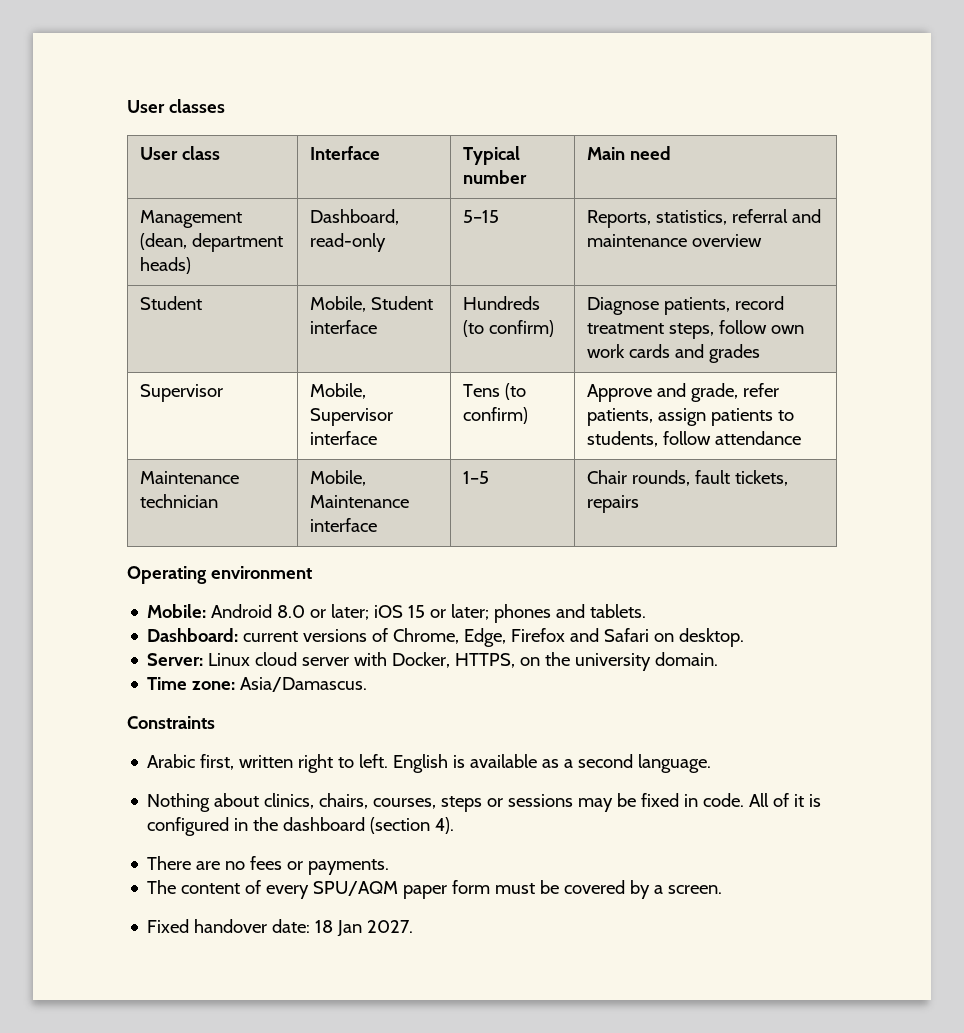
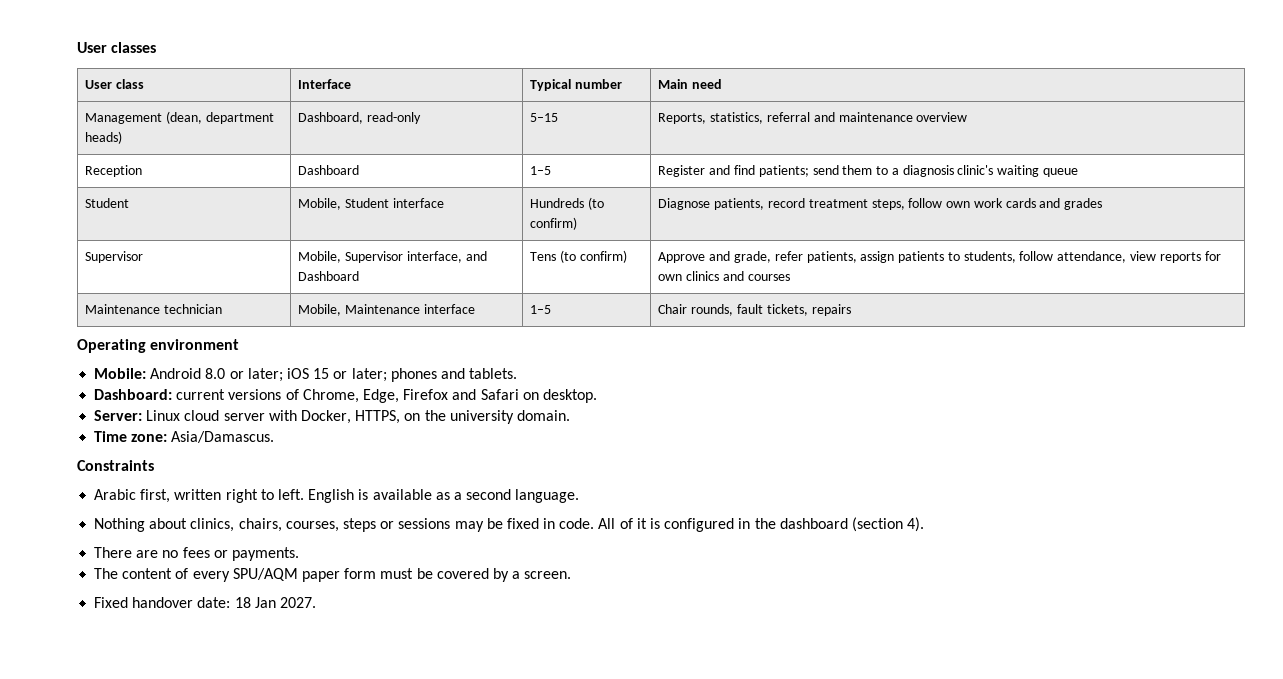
(762, 240) none -> [85,165,143,177] [298,165,360,175] [530,166,552,175] [658,165,1078,177] // Reception | Dashboard | 1–5 | Register and find patients; send them to a diagnosis clinic's waiting queue
[309,431,377,445] interface -> [406,251,487,263] [298,271,360,281] interface, and Dashboard
[714,431,801,445] attendance -> [1057,251,1221,263] [658,271,790,281] attendance, view reports for own clinics and courses

